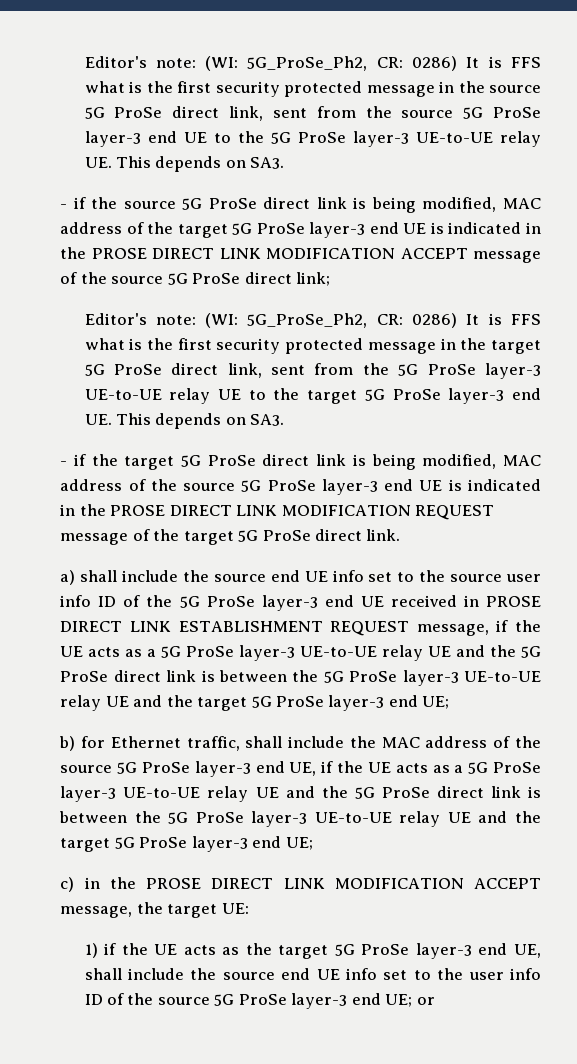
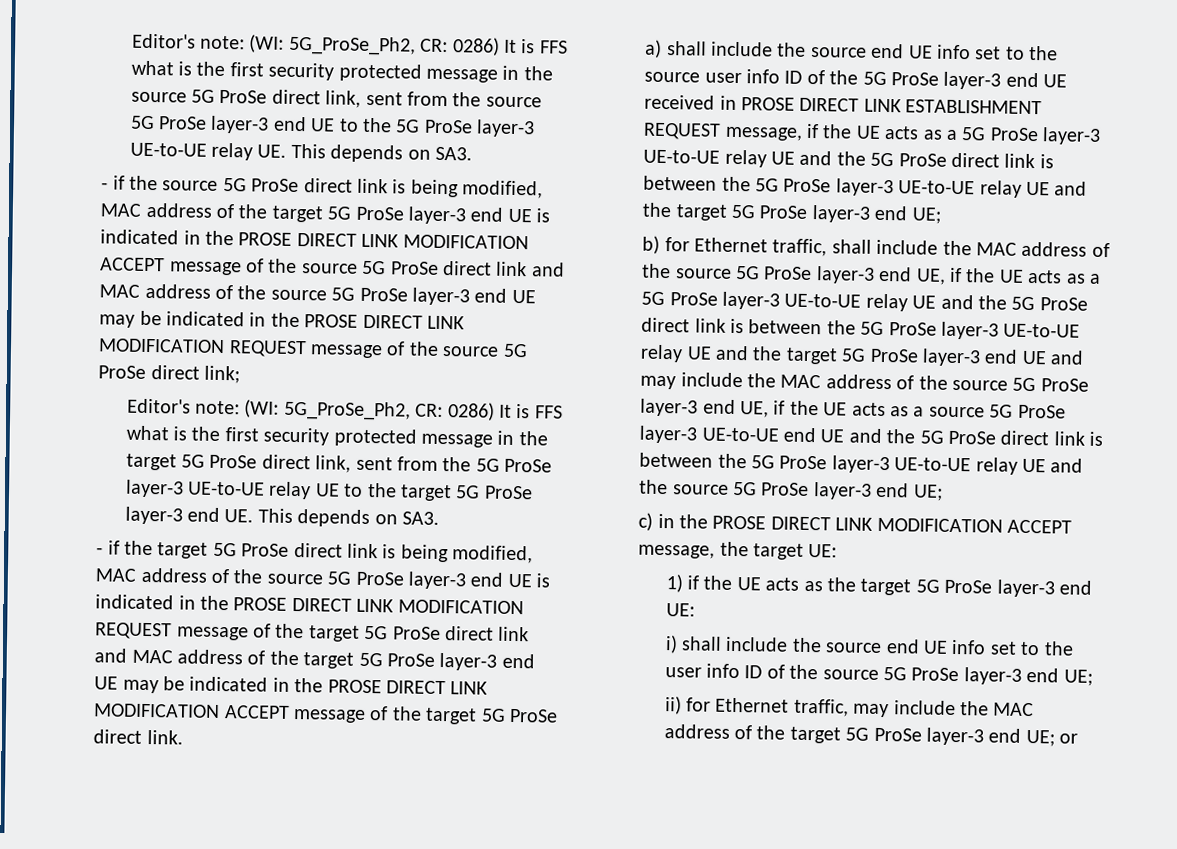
(292, 278) none -> [496,261,565,277] [99,283,536,306] [99,310,466,330] [98,338,528,359] [98,365,200,380] link and MAC address of the source 5G ProSe layer-3 end UE may be indicated in the PROSE DIRECT LINK MODIFICATION REQUEST message of the source 5G ProSe direct
(363, 535) none -> [498,626,530,642] [94,648,535,671] [94,676,489,695] [93,703,559,725] [93,729,143,744] link and MAC address of the target 5G ProSe layer-3 end UE may be indicated in the PROSE DIRECT LINK MODIFICATION ACCEPT message of the target 5G ProSe direct
(282, 842) none -> [1021,350,1085,365] [640,372,1089,392] [640,398,1066,419] [639,425,1104,447] [639,452,1084,475] [639,479,910,500] UE and may include the MAC address of the source 5G ProSe layer-3 end UE, if the UE acts as a source 5G ProSe layer-3 UE-to-UE end UE and the 5G ProSe direct link is between the 5G ProSe layer-3 UE-to-UE relay UE and the source 5G ProSe layer-3 end
[513,944,541,958] UE, -> [665,603,695,617] [664,635,678,654] UE: // i)
(413, 1000) none -> [664,696,1035,718] [663,724,1055,747] // ii) for Ethernet traffic, may include the MAC address of the target 5G ProSe layer-3 end UE;

